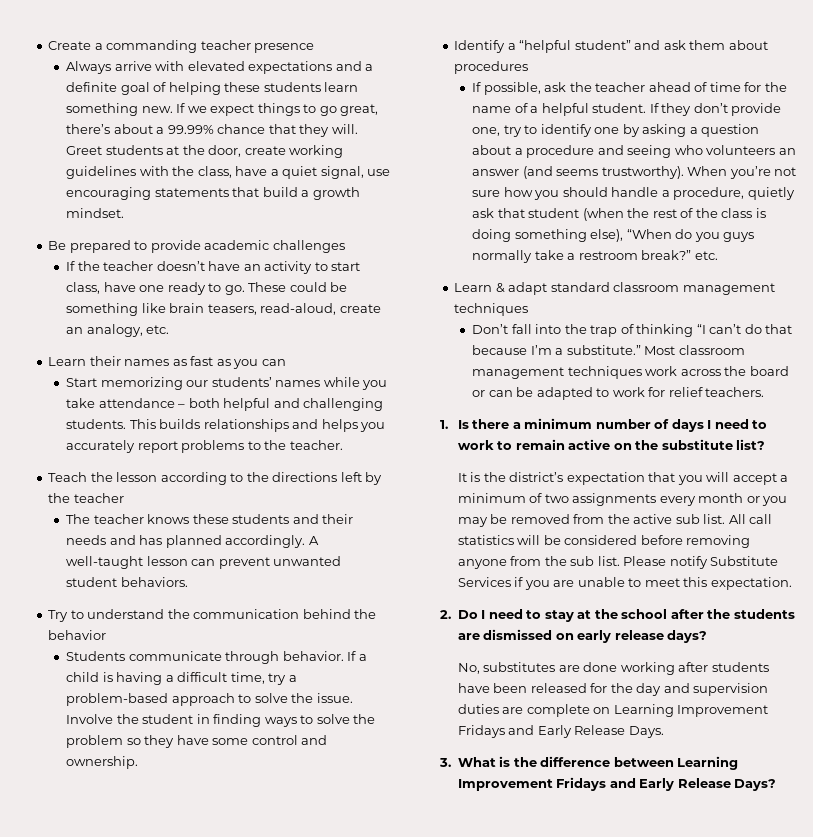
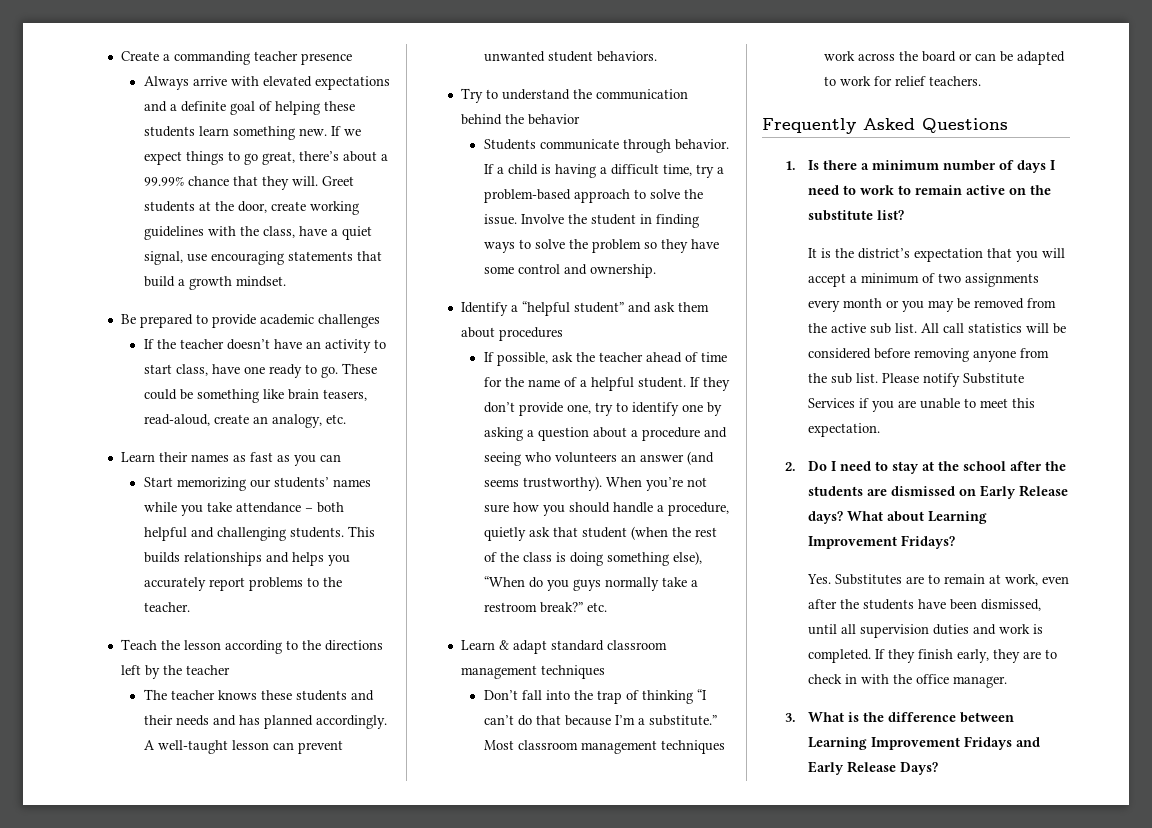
(765, 392) none -> [762,118,1008,134] // Frequently Asked Questions
[577,630,664,643] early release -> [979,485,1068,499] Early Release
[457,662,769,675] [457,683,769,696] [457,704,769,717] [457,725,664,738] // No, substitutes are done working after students have been released for the day and supervision duties are complete on Learning Improvement Fridays and Early Release Days. -> [846,511,987,524] [807,535,955,549] [806,574,1069,586] [807,599,1041,611] [807,624,1043,638] [807,649,1057,663] [807,674,1007,688] What about Learning Improvement Fridays? // Yes. Substitutes are to remain at work, even after the students have been dismissed, until all supervision duties and work is completed. If they finish early, they are to check in with the office manager.

